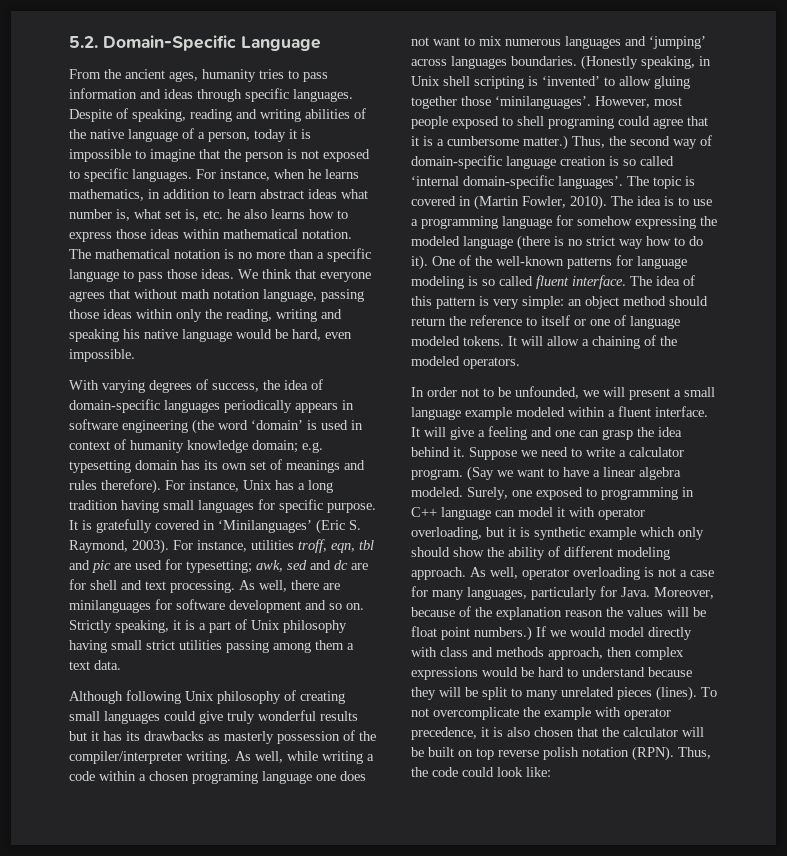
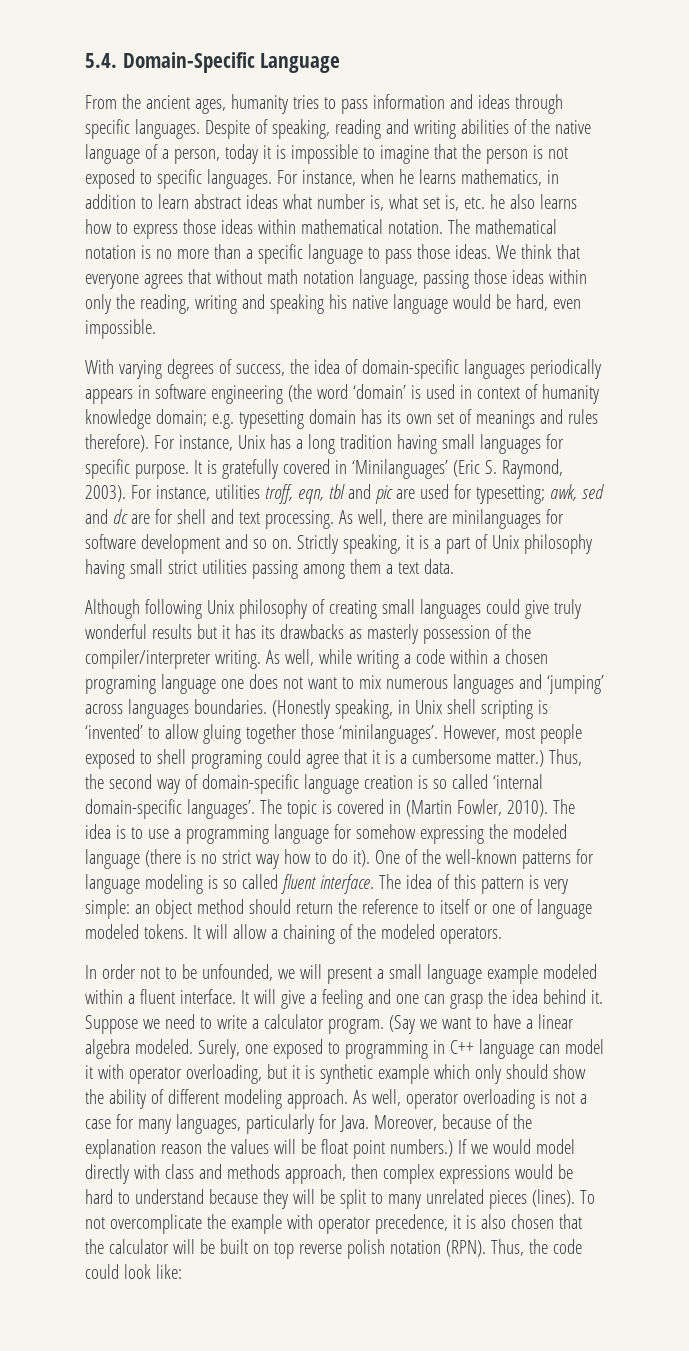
[69,36,98,48] 5.2. -> [85,53,117,68] 5.4.

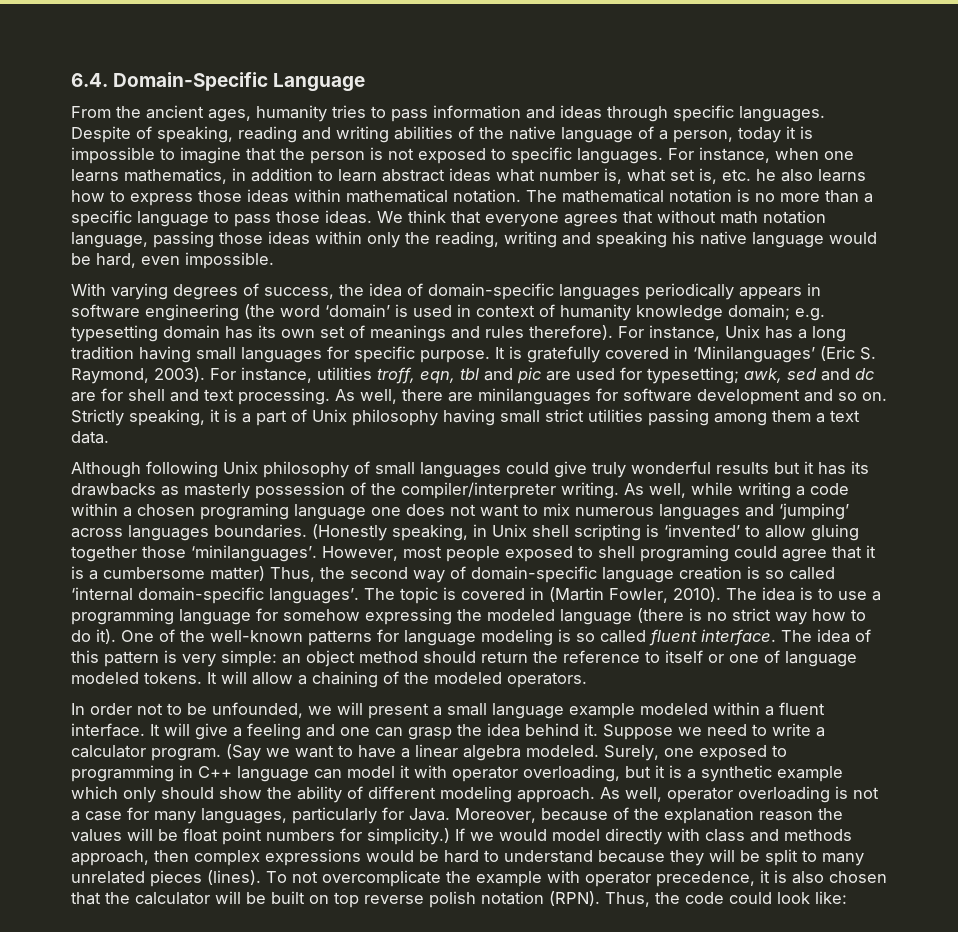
[85,53,117,68] 5.4. -> [71,73,108,87] 6.4.
[398,169,414,184] he -> [824,151,854,160] one
[328,600,377,619] creating -> (370, 467) none
[495,750,544,767] matter.) -> [210,566,265,581] matter)
(315, 1072) none -> [687,769,696,779] a
[389,1139,453,1157] numbers.) -> [266,828,450,845] numbers for simplicity.)

